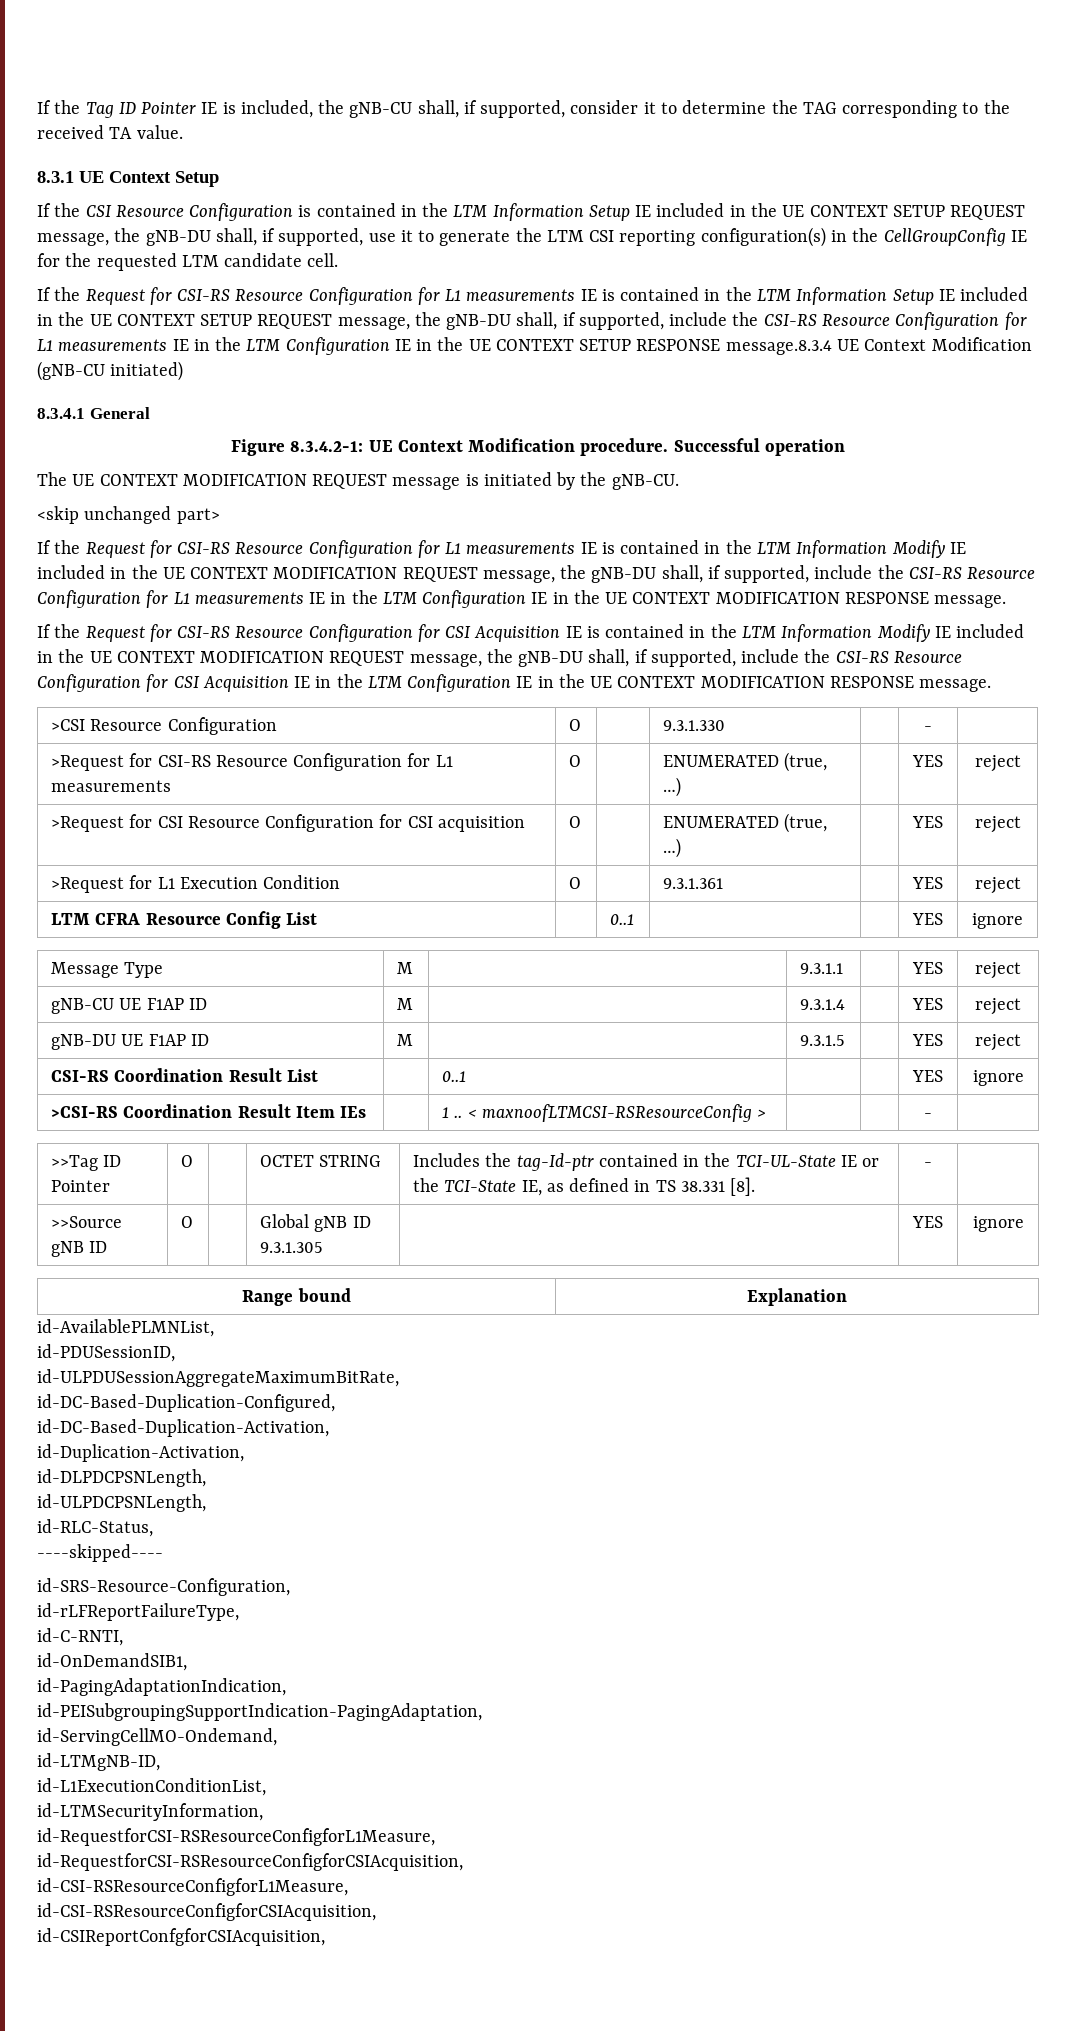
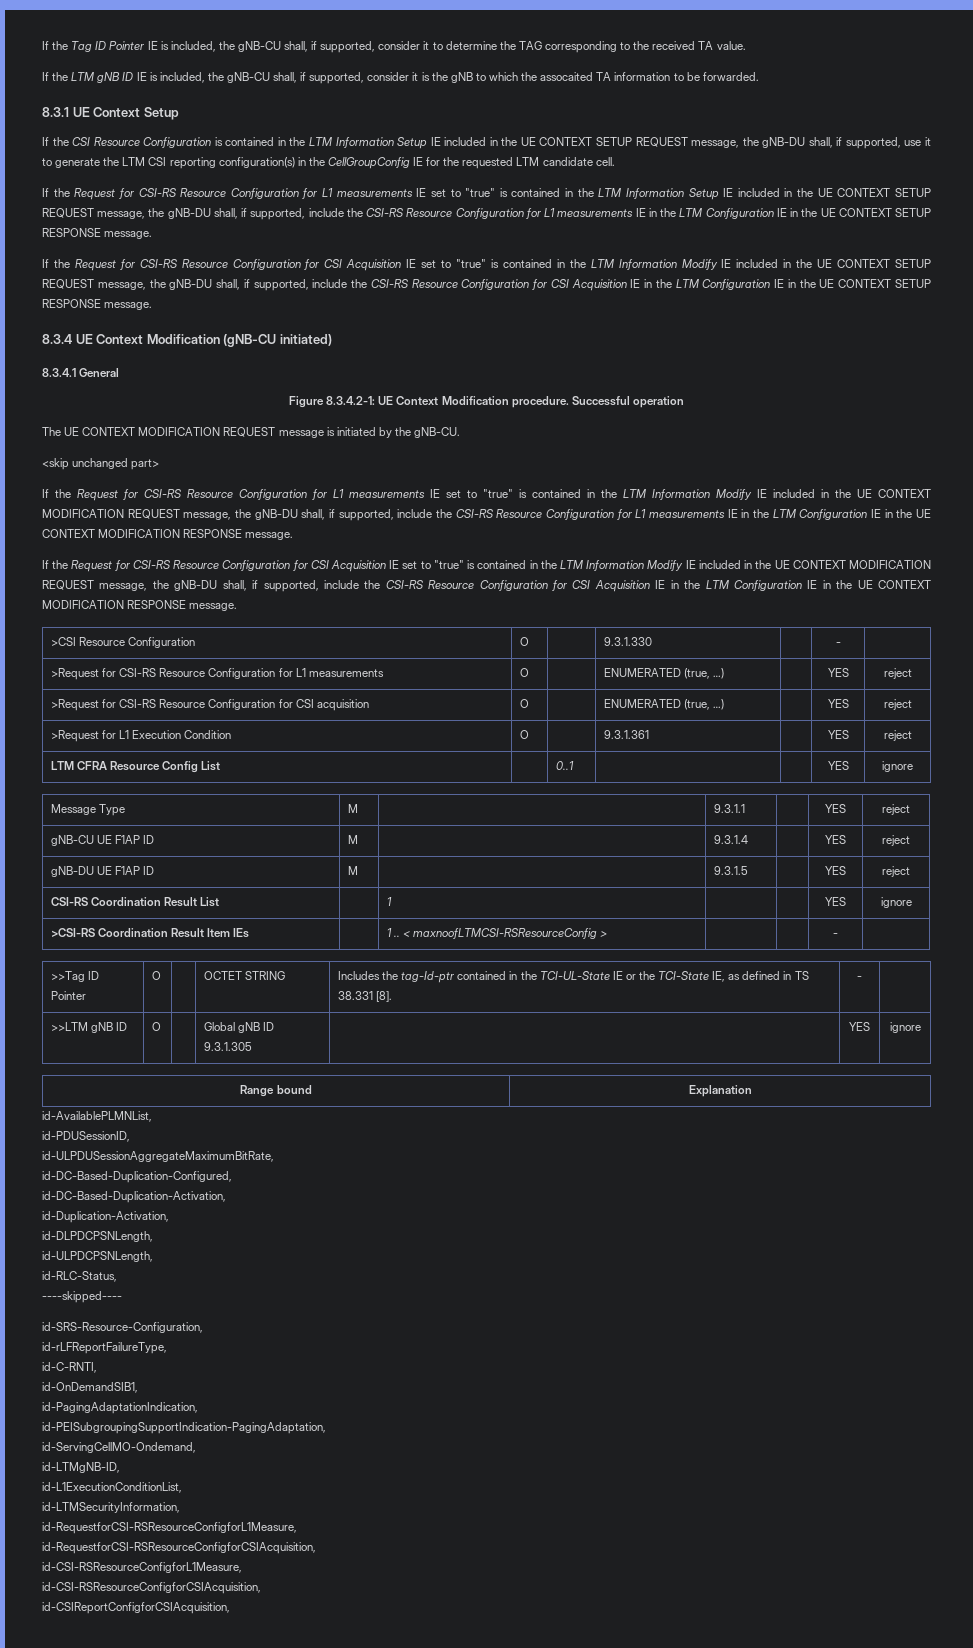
(183, 132) none -> [42,72,759,84] // If the LTM gNB ID IE is included, the gNB-CU shall, if supported, consider it is the gNB to which the assocaited TA information to be forwarded.
(597, 295) none -> [430,188,496,197] set to "true"
[725,340,832,355] message.8.3.4 -> [104,231,153,239] [42,259,932,271] [42,279,931,291] [42,299,153,310] [42,334,72,344] message. // If the Request for CSI-RS Resource Configuration for CSI Acquisition IE set to "true" is contained in the LTM Information Modify IE included in the UE CONTEXT SETUP REQUEST message, the gNB-DU shall, if supported, include the CSI-RS Resource Configuration for CSI Acquisition IE in the LTM Configuration IE in the UE CONTEXT SETUP RESPONSE message. // 8.3.4
(597, 548) none -> [446,489,513,498] set to "true"
(582, 632) none -> [402,560,464,569] set to "true"
[157,816,183,828] CSI -> [119,699,157,708] CSI-RS
[442,1071,467,1082] 0..1 -> [387,897,393,906] 1
[51,1216,123,1228] >>Source -> [51,1022,89,1031] >>LTM
[37,1928,325,1946] id-CSIReportConfgforCSIAcquisition, -> [42,1602,230,1614] id-CSIReportConfigforCSIAcquisition,

